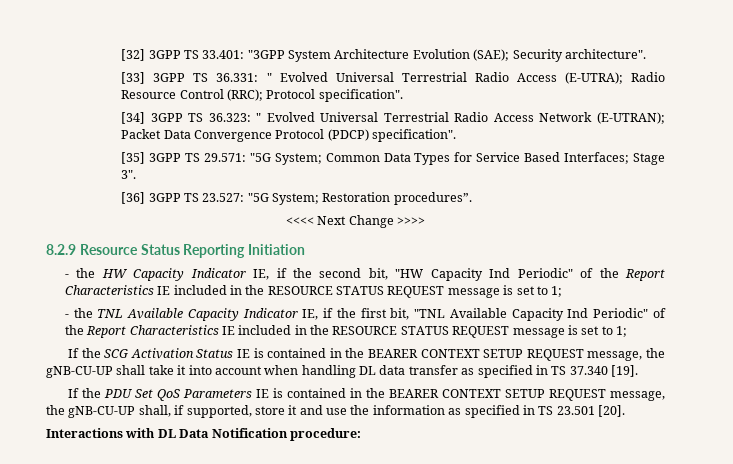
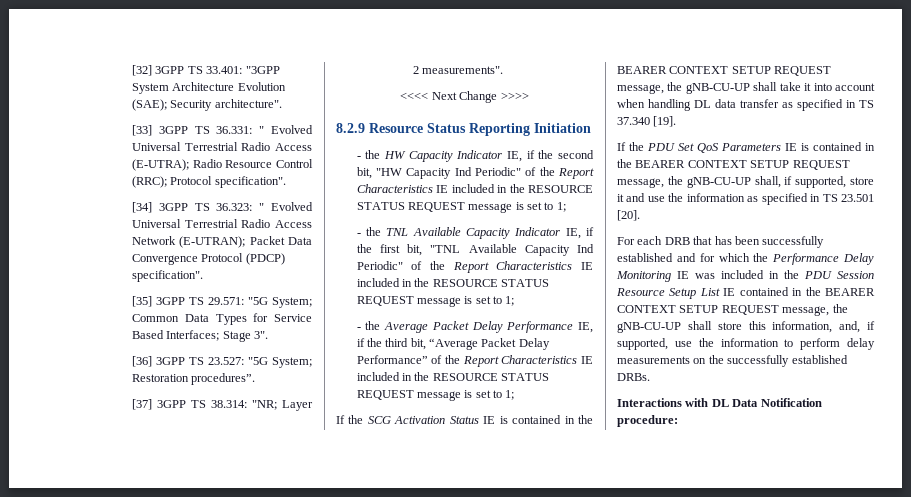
(472, 198) none -> [132,399,313,411] [413,66,504,74] // [37] 3GPP TS 38.314: "NR; Layer 2 measurements".
(628, 331) none -> [356,321,593,333] [356,338,550,350] [356,355,593,367] [356,372,550,381] [356,390,515,401] // - the Average Packet Delay Performance IE, if the third bit, “Average Packet Delay Performance” of the Report Characteristics IE included in the RESOURCE STATUS REQUEST message is set to 1;
(625, 411) none -> [617,236,825,248] [617,253,874,265] [616,270,874,282] [616,287,875,299] [617,304,848,316] [617,321,875,333] [617,338,875,350] [617,355,848,367] [617,373,650,381] // For each DRB that has been successfully established and for which the Performance Delay Monitoring IE was included in the PDU Session Resource Setup List IE contained in the BEARER CONTEXT SETUP REQUEST message, the gNB-CU-UP shall store this information, and, if supported, use the information to perform delay measurements on the successfully established DRBs.

